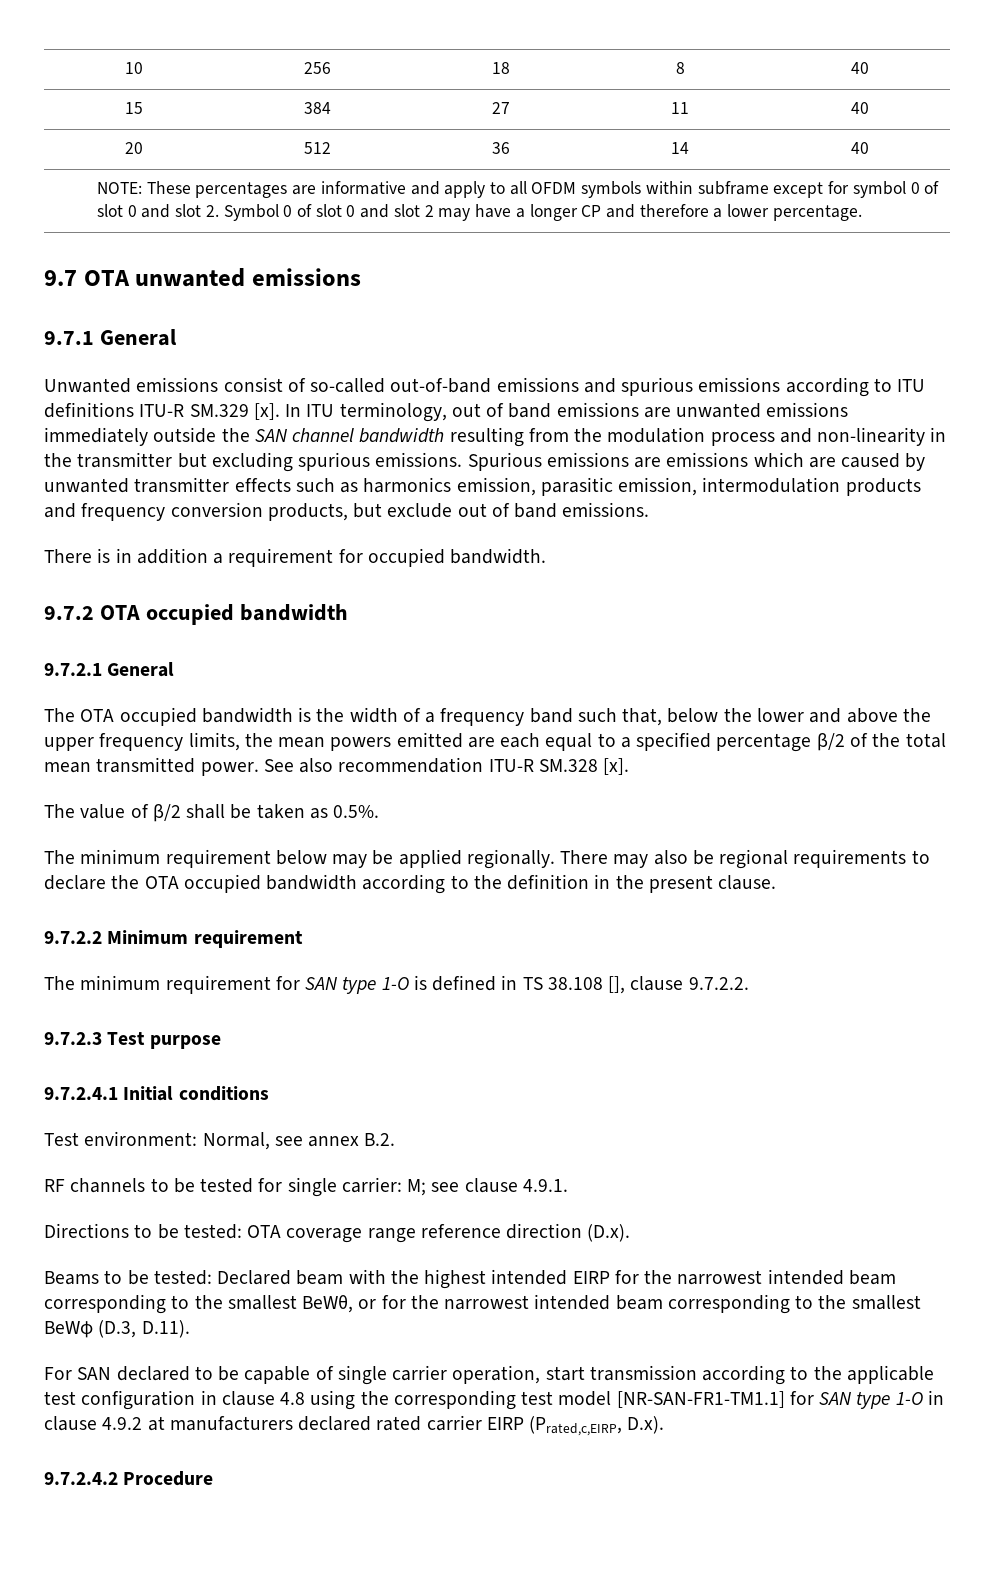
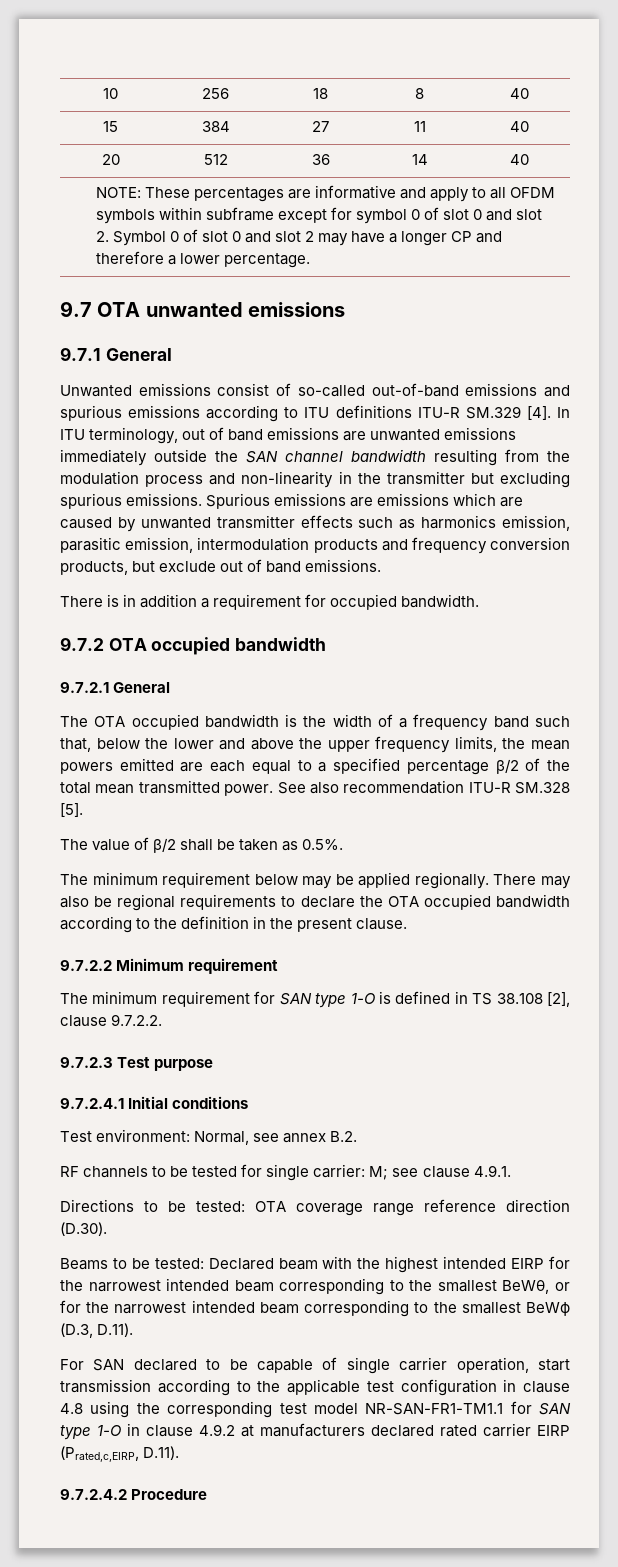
[253,403,280,420] [x]. -> [526,406,551,420] [4].
[603,758,630,775] [x]. -> [60,803,83,817] [5].
[608,976,626,994] [], -> [547,992,571,1007] [2],
[587,1224,631,1242] (D.x). -> [60,1222,107,1236] (D.30).
[616,1391,785,1408] [NR-SAN-FR1-TM1.1] -> [365,1403,504,1415] NR-SAN-FR1-TM1.1
[627,1416,665,1434] D.x). -> [143,1446,180,1460] D.11).

